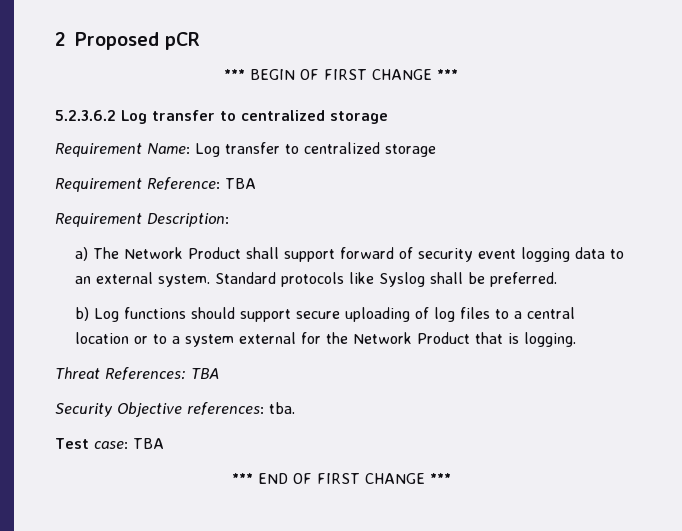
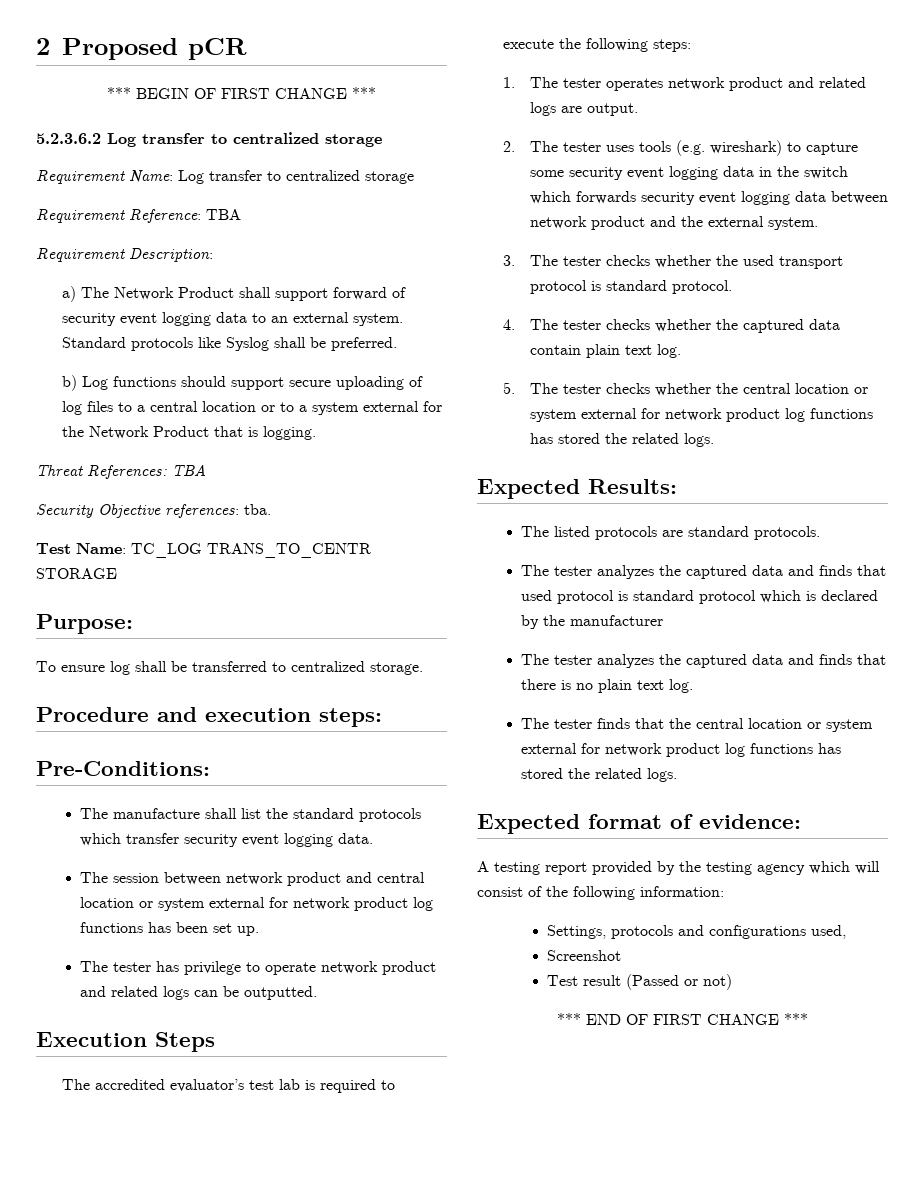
[93,438,164,449] case: TBA -> [76,543,371,558] [36,568,117,579] [36,614,133,634] [36,661,423,675] [36,707,382,727] [36,761,210,776] [80,808,422,822] [80,833,374,847] [80,872,426,886] [80,897,434,911] [80,922,260,936] [80,961,437,975] [80,986,318,1000] [36,1032,215,1052] [62,1079,396,1093] [503,38,692,52] [503,77,866,91] [529,102,638,116] [503,140,858,156] [529,166,848,180] [529,191,888,205] [529,216,818,230] [503,255,843,269] [529,280,732,294] [503,319,840,333] [529,344,681,358] [503,382,868,396] [529,408,873,422] [529,433,714,447] [477,479,677,499] [521,526,821,540] [521,565,887,579] [521,590,879,604] [521,615,664,629] [521,654,887,668] [521,679,694,693] [521,718,874,732] [521,743,842,757] [521,768,678,782] [477,814,801,834] [477,861,880,875] [477,886,724,900] [547,925,847,939] [547,950,622,961] [547,974,733,990] Name: TC_LOG TRANS_TO_CENTR STORAGE // Purpose: // To ensure log shall be transferred to centralized storage. // Procedure and execution steps: // Pre-Conditions: // The manufacture shall list the standard protocols which transfer security event logging data. // The session between network product and central location or system external for network product log functions has been set up. // The tester has privilege to operate network product and related logs can be outputted. // Execution Steps // The accredited evaluator’s test lab is required to execute the following steps: // 1. The tester operates network product and related logs are output. // 2. The tester uses tools (e.g. wireshark) to capture some security event logging data in the switch which forwards security event logging data between network product and the external system. // 3. The tester checks whether the used transport protocol is standard protocol. // 4. The tester checks whether the captured data contain plain text log. // 5. The tester checks whether the central location or system external for network product log functions has stored the related logs. // Expected Results: // The listed protocols are standard protocols. // The tester analyzes the captured data and finds that used protocol is standard protocol which is declared by the manufacturer // The tester analyzes the captured data and finds that there is no plain text log. // The tester finds that the central location or system external for network product log functions has stored the related logs. // Expected format of evidence: // A testing report provided by the testing agency which will consist of the following information: // Settings, protocols and configurations used, // Screenshot // Test result (Passed or not)

